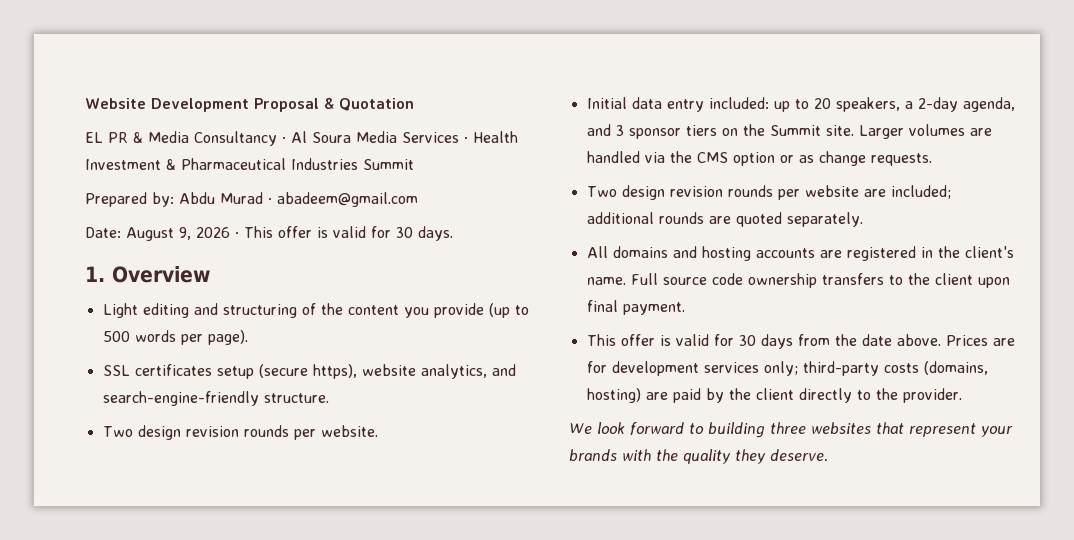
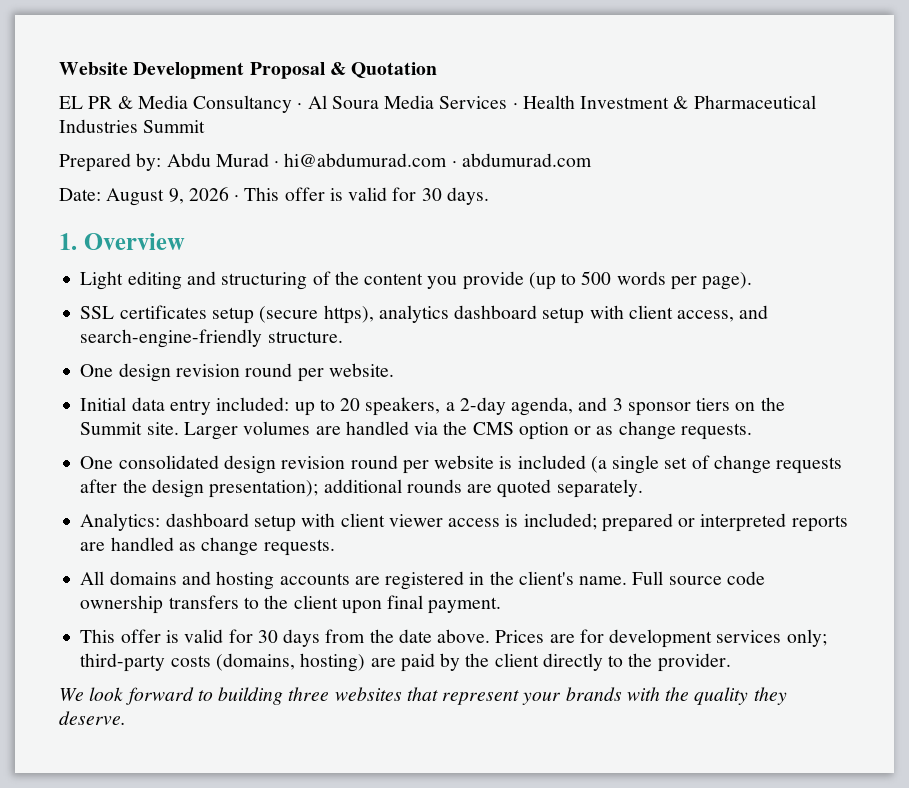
[277,192,418,207] abadeem@gmail.com -> [284,153,592,167] hi@abdumurad.com · abdumurad.com
[361,364,487,379] website analytics, -> [378,305,735,324] analytics dashboard setup with client access,
[102,425,289,440] Two design revision rounds -> [80,363,293,382] One design revision round
[586,185,773,200] Two design revision rounds -> [80,455,398,474] One consolidated design revision round
[863,185,951,199] are included; -> [499,455,843,474] [80,479,319,498] is included (a single set of change requests after the design presentation);
(863, 219) none -> [80,513,848,532] [80,537,335,556] // Analytics: dashboard setup with client viewer access is included; prepared or interpreted reports are handled as change requests.

